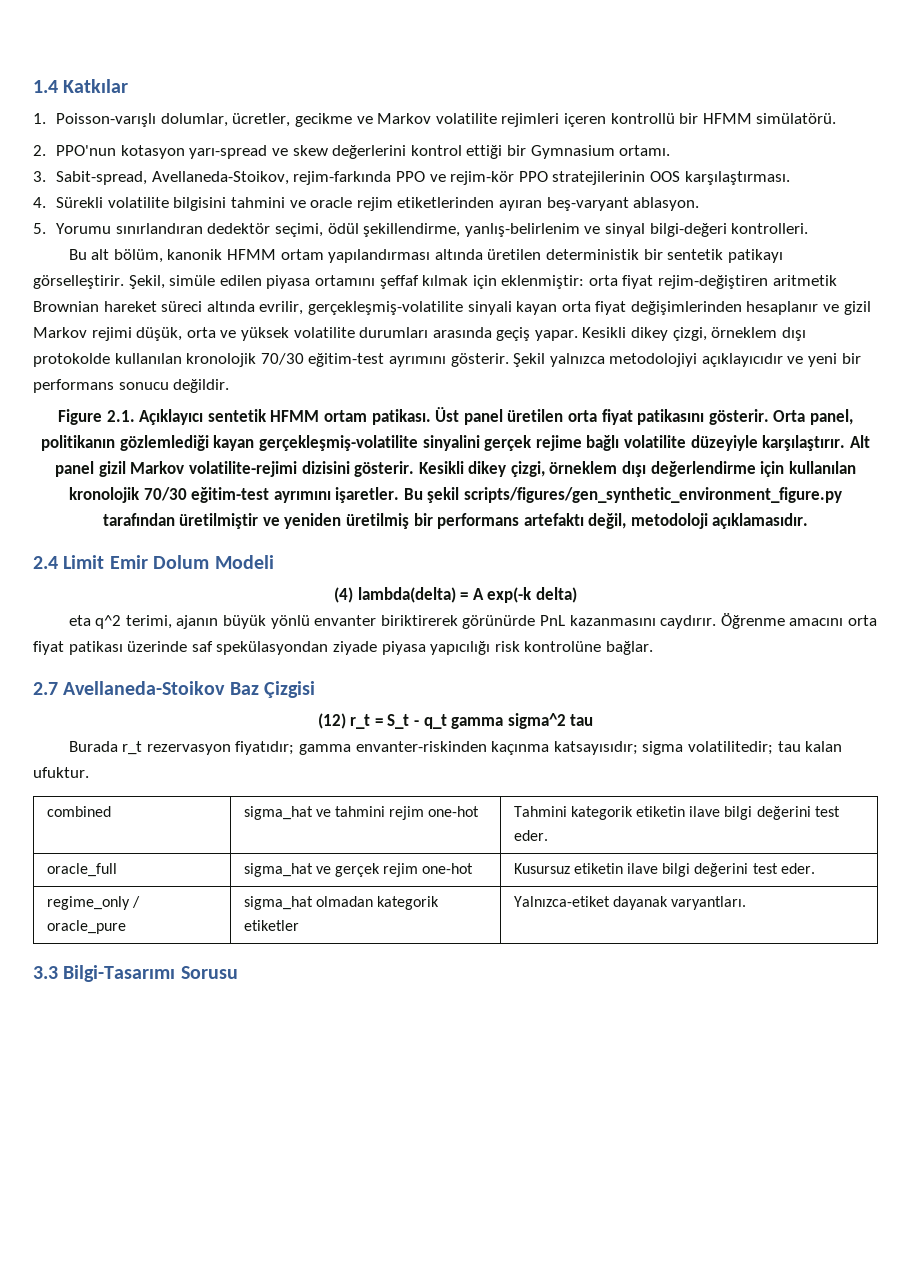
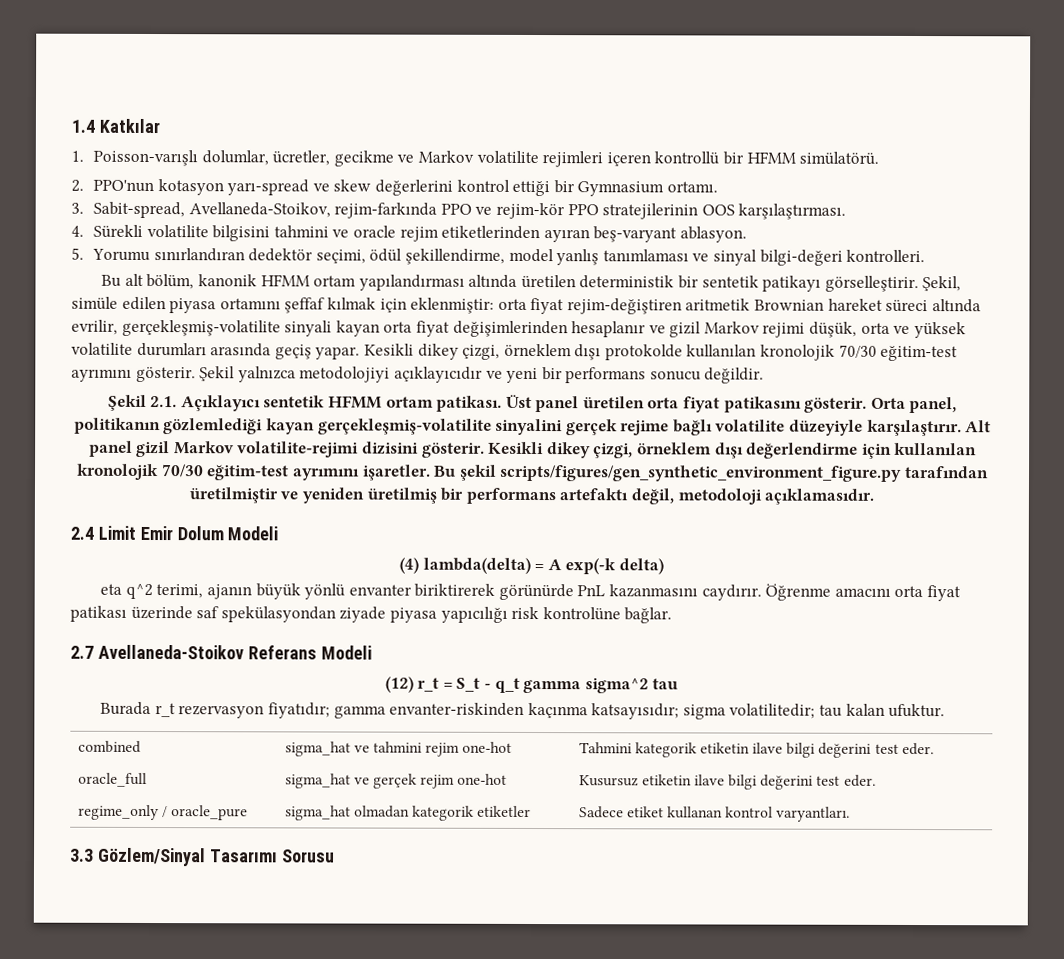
[464,223,580,237] yanlış-belirlenim -> [508,248,689,266] model yanlış tanımlaması
[58,409,103,425] Figure -> [107,394,147,411] Şekil
[229,681,316,698] Baz Çizgisi -> [247,645,372,660] Referans Modeli
[513,896,668,910] Yalnızca-etiket dayanak -> [578,806,774,819] Sadece etiket kullanan kontrol
[63,965,176,982] Bilgi-Tasarımı -> [96,847,278,867] Gözlem/Sinyal Tasarımı

